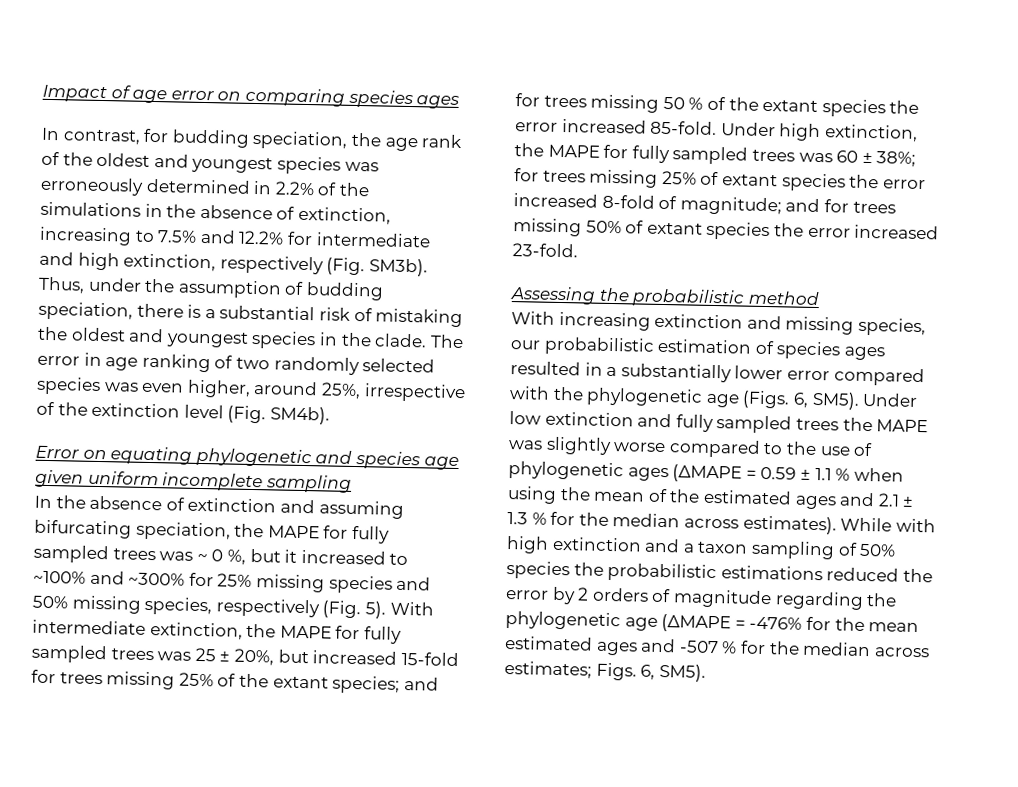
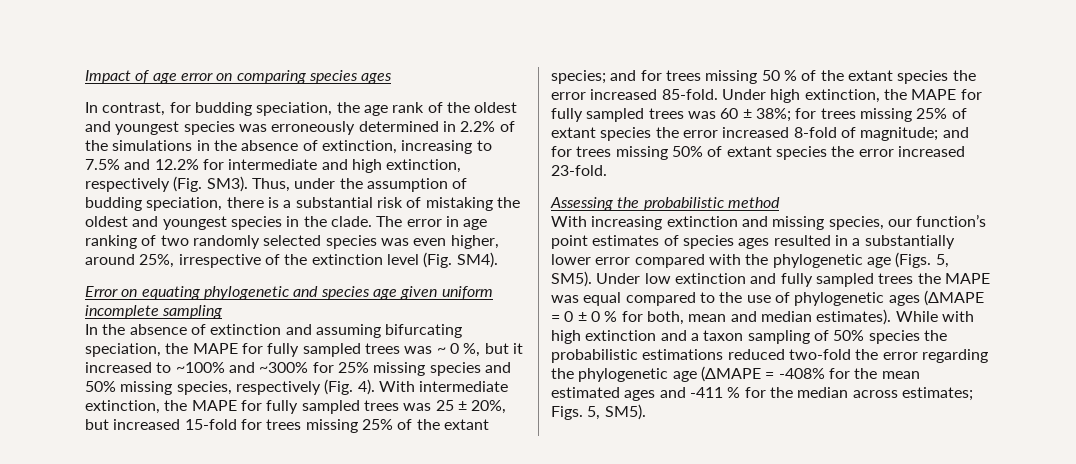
[368,258,428,277] SM3b). -> [206,176,248,192] SM3).
[269,406,330,425] SM4b). -> [456,252,498,268] SM4).
[364,601,386,619] 5). -> [357,379,375,395] 4).
[543,336,753,356] probabilistic estimation -> [916,214,987,227] [551,235,660,249] function’s point estimates
[792,392,809,408] 6, -> [935,254,949,268] 5,
[545,436,667,456] slightly worse -> [583,292,622,306] equal
[760,466,904,482] [507,486,915,510] [507,511,739,529] 0.59 ± 1.1 % when using the mean of the estimated ages and 2.1 ± 1.3 % for the median across -> [564,311,812,325] 0 ± 0 % for both, mean and median
[902,568,933,583] [505,586,772,609] the error by 2 orders of magnitude -> [788,349,918,360] two-fold the error
[749,616,803,630] -476% -> [778,368,825,379] -408%
[678,640,719,654] -507 -> [689,387,723,398] -411
[640,664,656,680] 6, -> [587,406,601,420] 5,

